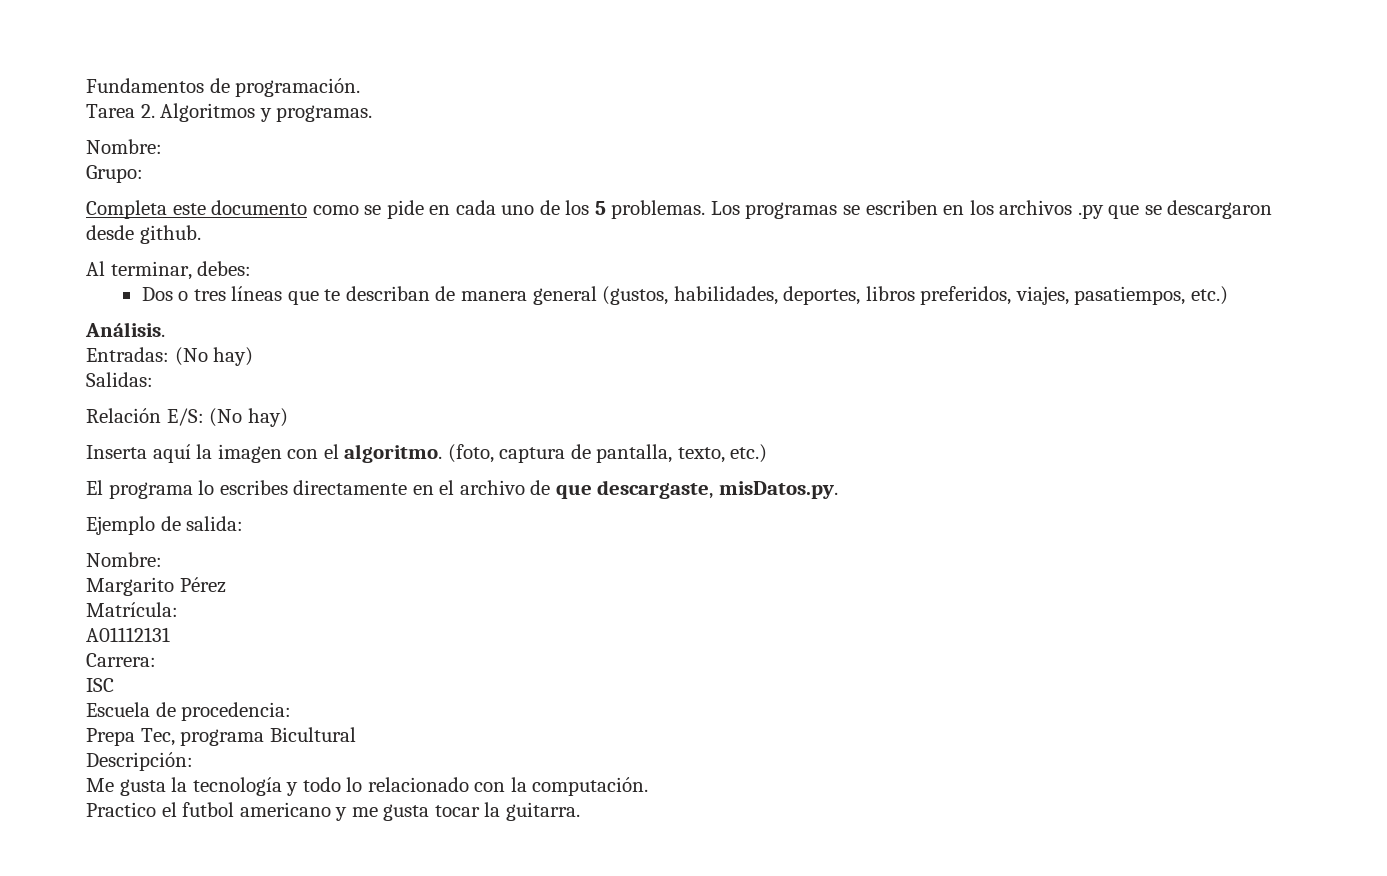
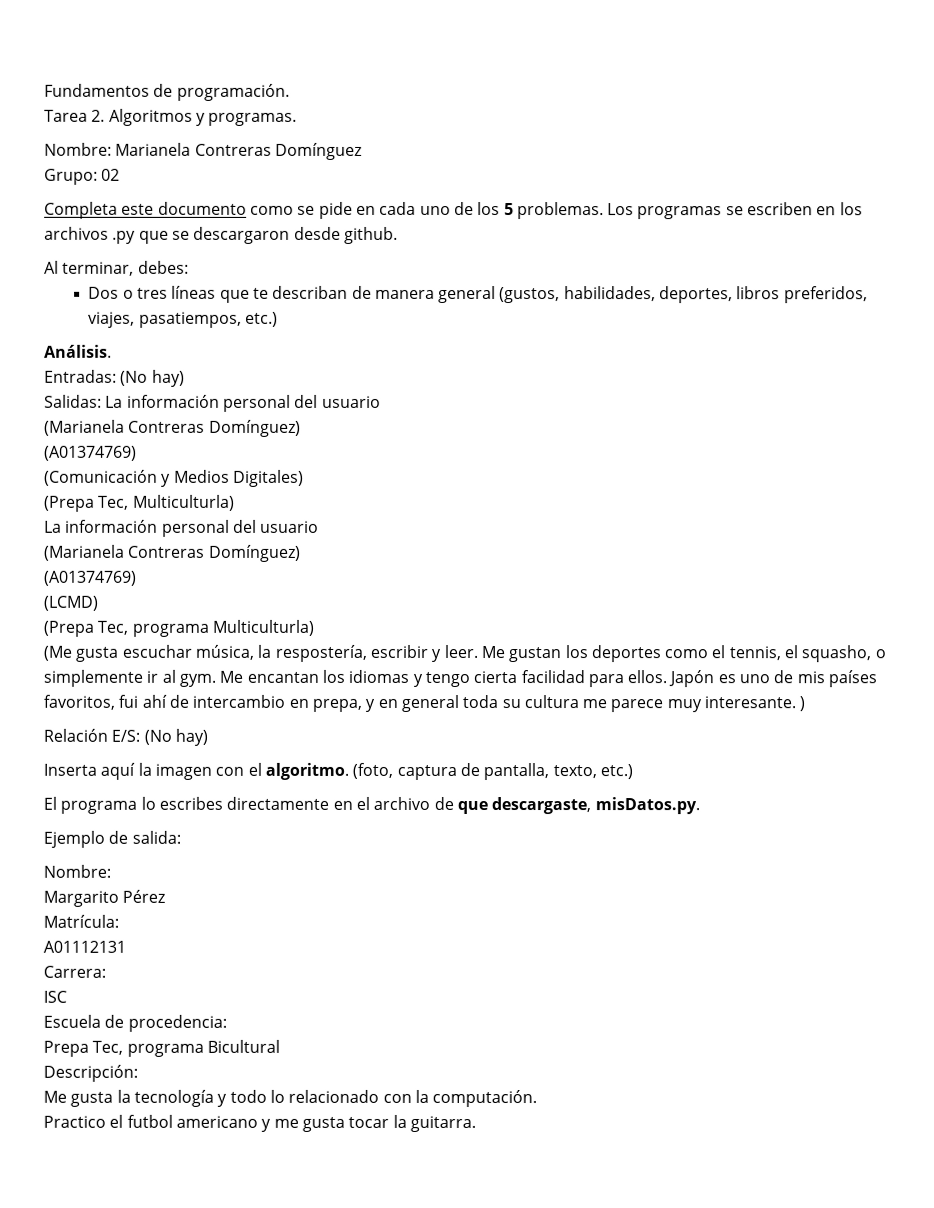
(162, 146) none -> [115,142,362,160] Marianela Contreras Domínguez
(143, 174) none -> [101,168,121,181] 02
(153, 379) none -> [105,394,381,412] [44,419,301,437] [44,445,137,461] [44,469,304,487] [44,494,235,512] [44,519,320,537] [44,544,301,562] [44,570,137,586] [43,595,99,611] [43,619,314,637] [43,644,886,663] [43,669,878,688] [43,694,806,713] La información personal del usuario // (Marianela Contreras Domínguez) // (A01374769) // (Comunicación y Medios Digitales) // (Prepa Tec, Multiculturla) // La información personal del usuario // (Marianela Contreras Domínguez) // (A01374769) // (LCMD) // (Prepa Tec, programa Multiculturla) // (Me gusta escuchar música, la respostería, escribir y leer. Me gustan los deportes como el tennis, el squasho, o simplemente ir al gym. Me encantan los idiomas y tengo cierta facilidad para ellos. Japón es uno de mis países favoritos, fui ahí de intercambio en prepa, y en general toda su cultura me parece muy interesante. )

